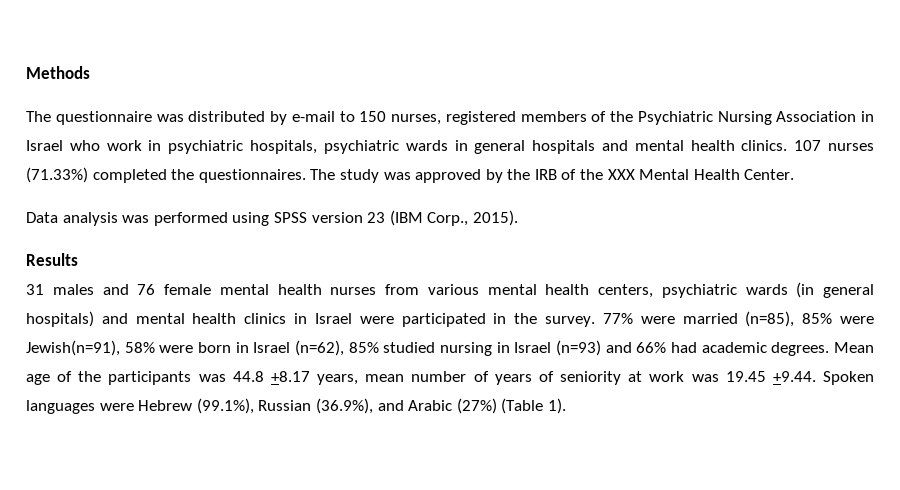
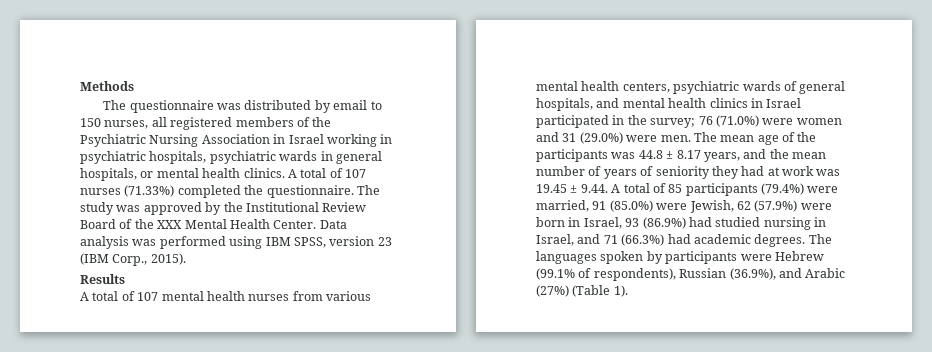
[291,111,335,122] e-mail -> [333,100,368,110] email
(441, 119) none -> [151,117,167,127] all
[69,140,142,151] who work -> [326,134,377,147] working
[532,140,628,154] hospitals and -> [80,168,154,181] hospitals, or
(788, 145) none -> [287,168,343,178] A total of
[198,169,306,183] questionnaires. -> [266,185,354,198] questionnaire.
[534,169,557,180] IRB -> [245,202,367,212] [80,219,116,229] Institutional Review Board
(795, 174) // -> (317, 224) none
[273,212,307,223] SPSS -> [265,237,326,248] IBM SPSS,
[26,284,211,295] 31 males and 76 female -> [80,291,159,301] A total of 107
[796,282,874,298] [26,311,94,327] (in general hospitals) -> [783,81,846,94] [536,98,593,111] of general hospitals,
[359,316,394,324] were -> (802, 103) none
[545,311,875,327] [26,340,874,356] survey. 77% were married (n=85), 85% were Jewish(n=91), 58% were born in Israel (n=62), 85% studied nursing in Israel (n=93) and 66% had academic degrees. Mean -> [650,115,842,128] [536,132,755,144] survey; 76 (71.0%) were women and 31 (29.0%) were men. The mean
[270,371,359,385] +8.17 years, -> [666,149,789,162] ± 8.17 years, and the
(622, 378) none -> [711,166,765,179] they had
[772,371,874,385] [26,398,254,414] +9.44. Spoken languages were Hebrew (99.1%), -> [570,183,839,196] [536,200,832,213] [536,217,826,230] [536,234,832,247] [536,251,824,264] [536,268,676,281] ± 9.44. A total of 85 participants (79.4%) were married, 91 (85.0%) were Jewish, 62 (57.9%) were born in Israel, 93 (86.9%) had studied nursing in Israel, and 71 (66.3%) had academic degrees. The languages spoken by participants were Hebrew (99.1% of respondents),

